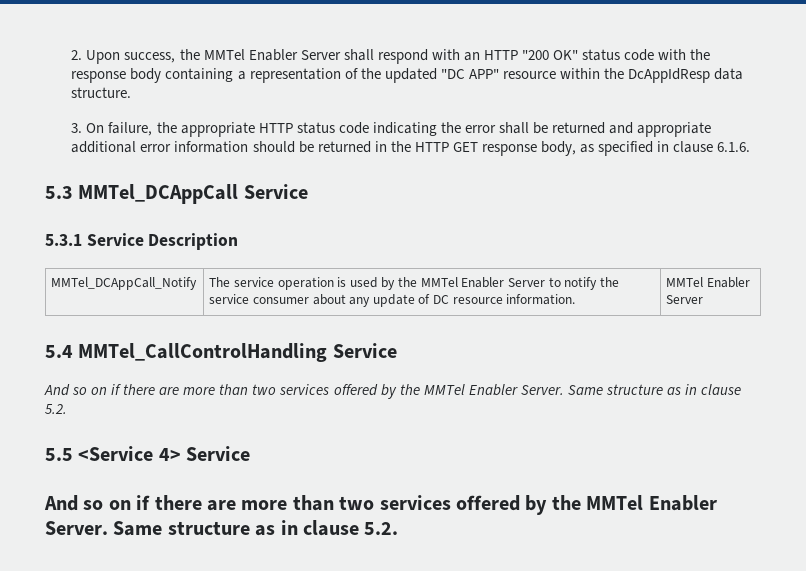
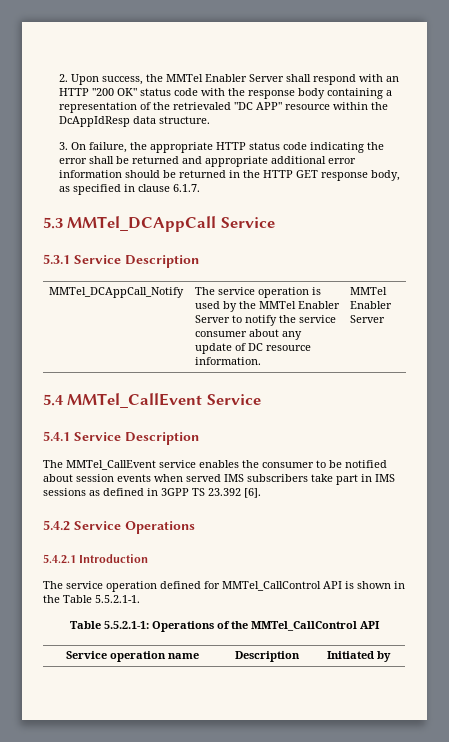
[384,68,437,83] updated -> [173,102,232,110] retrievaled
[717,142,751,152] 6.1.6. -> [173,184,201,192] 6.1.7.
[78,343,397,362] [44,384,741,399] [45,404,67,414] [45,446,251,461] [44,495,717,515] [45,520,399,536] MMTel_CallControlHandling Service // And so on if there are more than two services offered by the MMTel Enabler Server. Same structure as in clause 5.2. // 5.5 <Service 4> Service // And so on if there are more than two services offered by the MMTel Enabler Server. Same structure as in clause 5.2. -> [67,393,261,408] [43,431,199,445] [43,460,387,470] [43,474,395,485] [43,488,261,498] [43,520,195,534] [43,554,149,564] [43,581,405,592] [43,595,140,603] [70,621,380,632] [65,651,199,662] [234,651,300,662] [327,651,391,662] MMTel_CallEvent Service // 5.4.1 Service Description // The MMTel_CallEvent service enables the consumer to be notified about session events when served IMS subscribers take part in IMS sessions as defined in 3GPP TS 23.392 [6]. // 5.4.2 Service Operations // 5.4.2.1 Introduction // The service operation defined for MMTel_CallControl API is shown in the Table 5.5.2.1-1. // Table 5.5.2.1-1: Operations of the MMTel_CallControl API // Service operation name | Description | Initiated by

